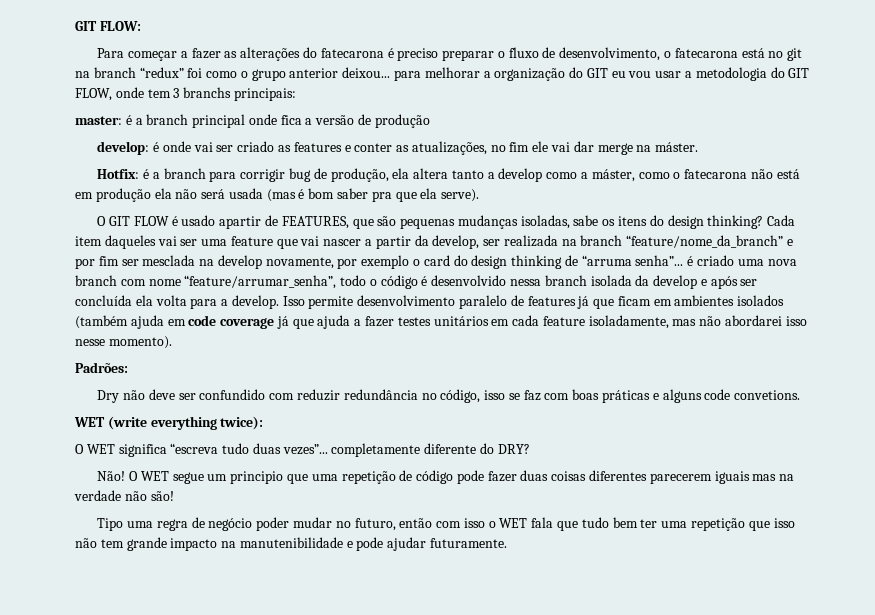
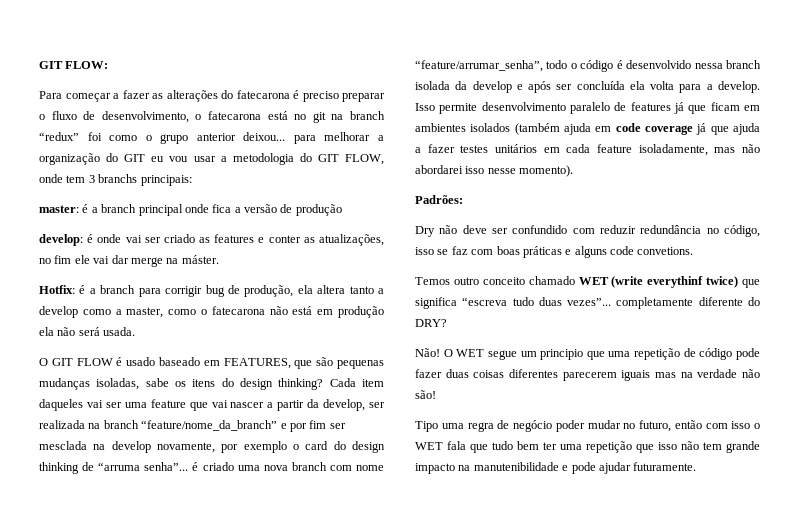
[591,169,635,182] máster, -> [126,307,164,318] master,
[228,188,480,202] usada (mas é bom saber pra que ela serve). -> [103,327,136,336] usada.
[219,215,279,229] apartir de -> [159,357,220,366] baseado em
[74,416,264,430] [75,444,115,454] WET (write everything twice): // O WET -> [415,276,760,288] Temos outro conceito chamado WET (write everythinf twice) que

